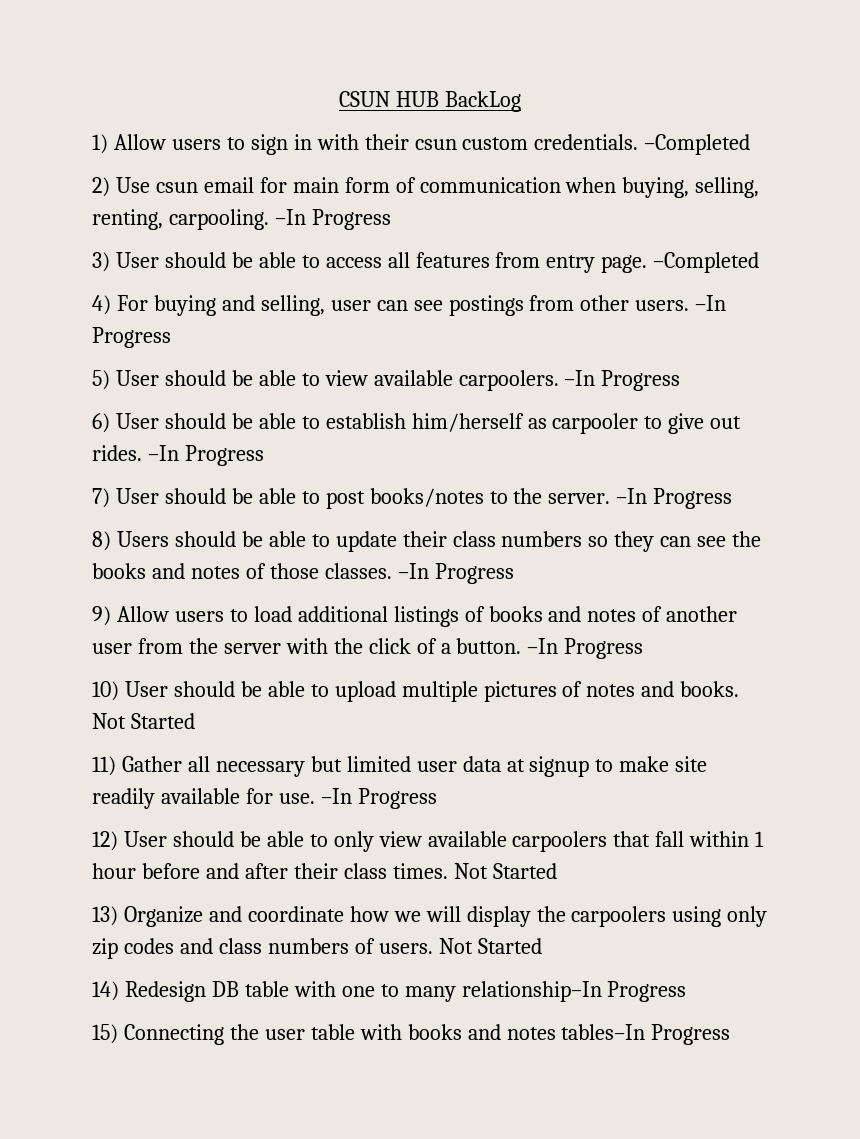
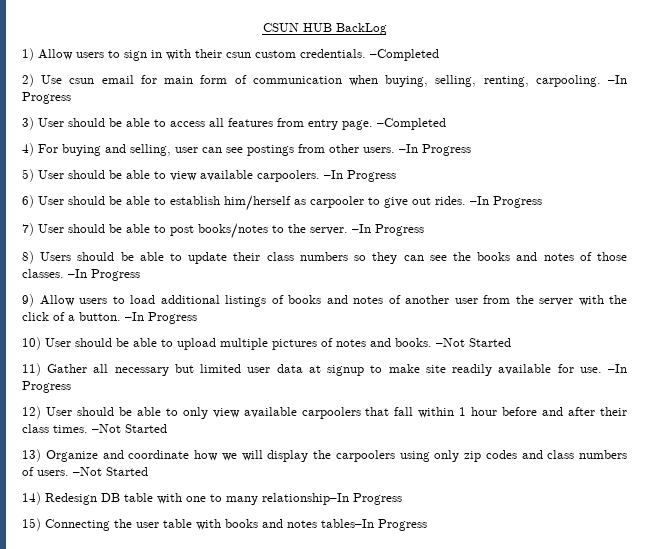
[92,713,126,729] Not -> [436,338,465,347] –Not
[453,863,488,879] Not -> [92,424,121,433] –Not
[438,938,473,954] Not -> [73,467,102,476] –Not

